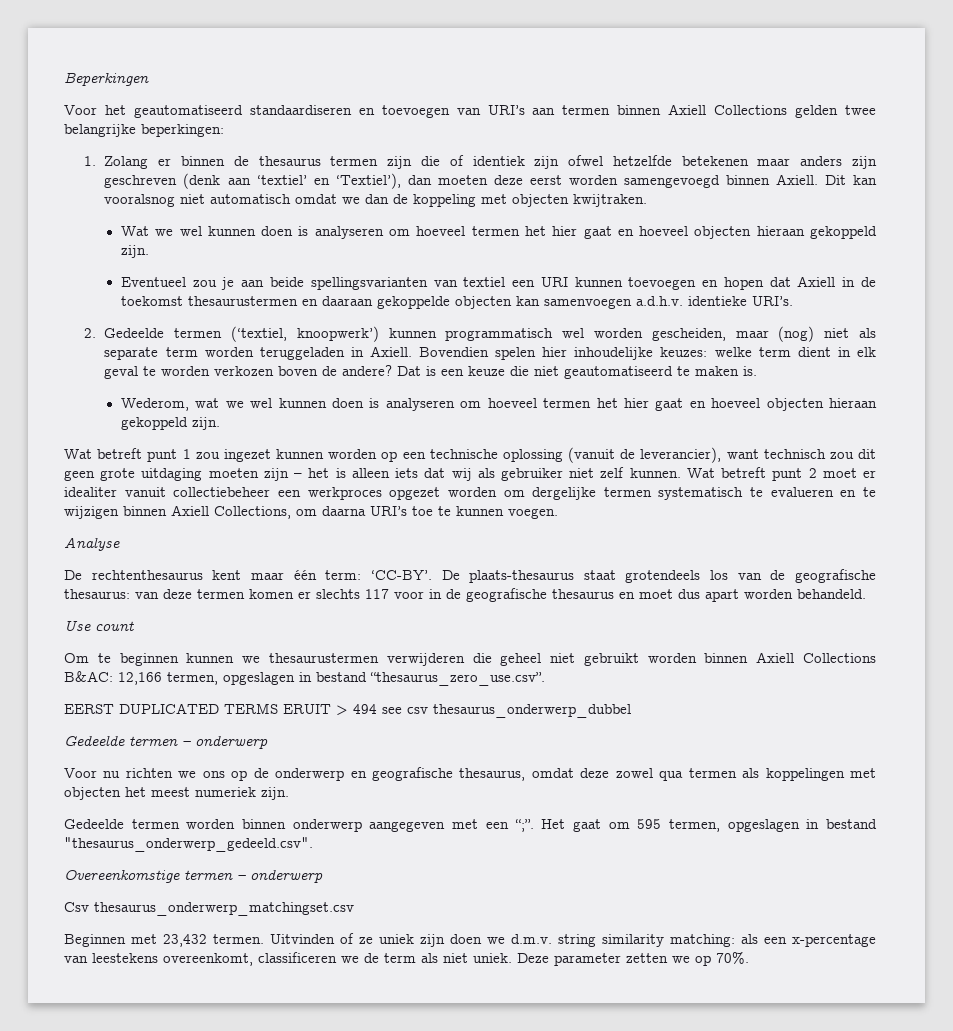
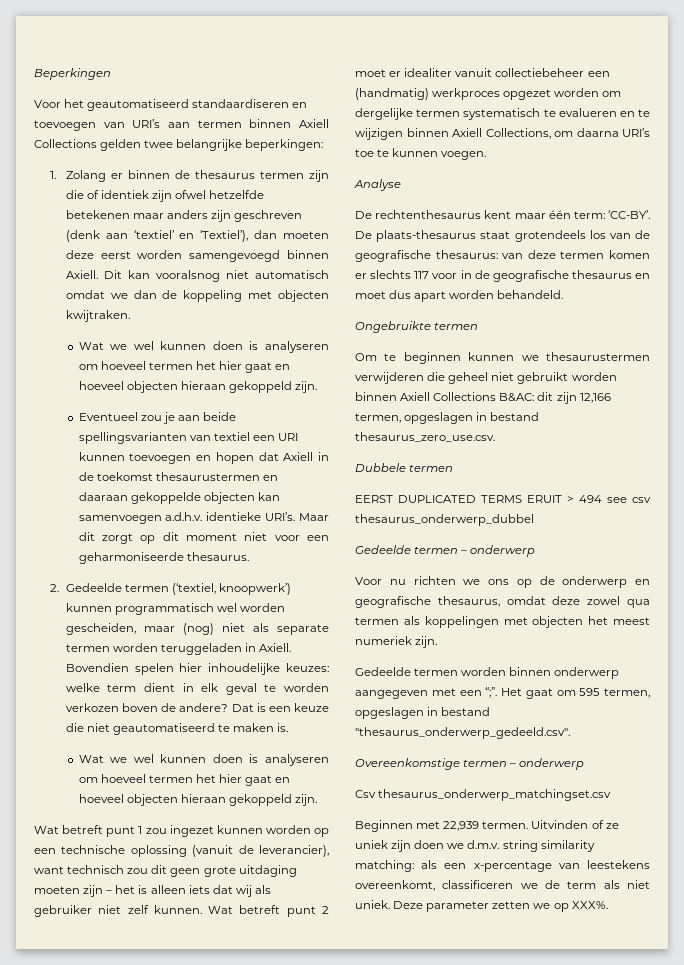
(793, 301) none -> [298,513,329,521] [78,532,329,544] [78,552,249,564] Maar dit zorgt op dit moment niet voor een geharmoniseerde thesaurus.
[165,347,198,357] term -> [65,644,110,652] termen
[120,398,220,411] Wederom, wat -> [78,755,104,763] Wat
(301, 493) none -> [355,88,429,100] (handmatig)
[64,620,134,631] Use count -> [355,321,479,333] Ongebruikte termen
(113, 676) none -> [537,392,577,404] dit zijn
[370,672,545,686] “thesaurus_zero_use.csv”. -> [355,432,495,442] [355,463,454,472] thesaurus_zero_use.csv. // Dubbele termen
[163,934,207,947] 23,432 -> [443,821,480,831] 22,939
[716,951,749,964] 70%. -> [571,901,608,909] XXX%.

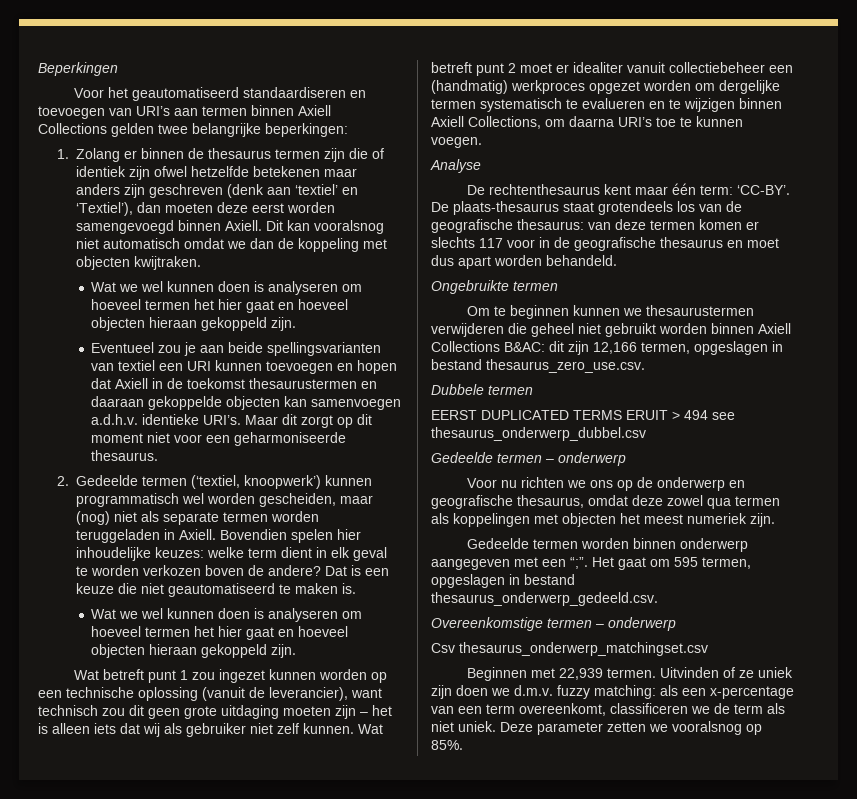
[632,497,651,503] [355,514,534,526] csv thesaurus_onderwerp_dubbel -> [431,427,646,441] thesaurus_onderwerp_dubbel.csv
[355,727,570,739] "thesaurus_onderwerp_gedeeld.csv". -> [431,592,658,606] thesaurus_onderwerp_gedeeld.csv.
[502,840,595,852] string similarity -> [557,685,590,699] fuzzy
[587,860,650,869] leestekens -> [458,704,515,714] een term
[553,901,608,912] op XXX%. -> [672,721,762,735] [431,740,463,750] vooralsnog op 85%.

